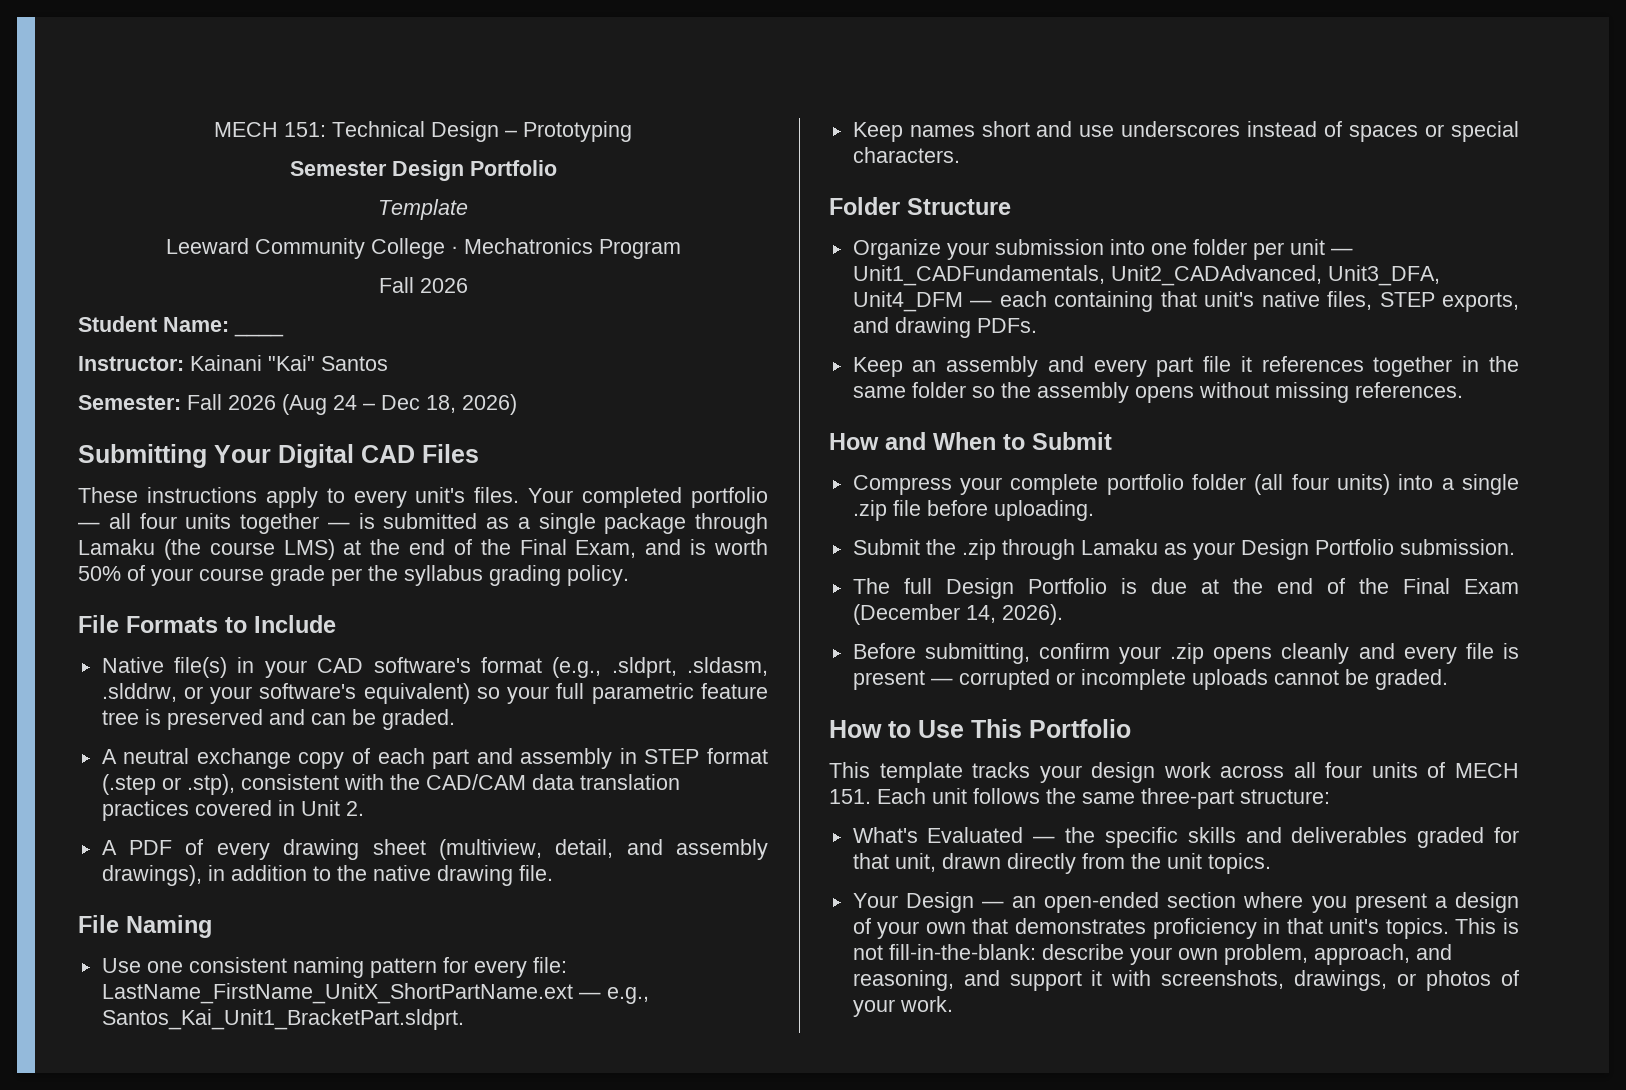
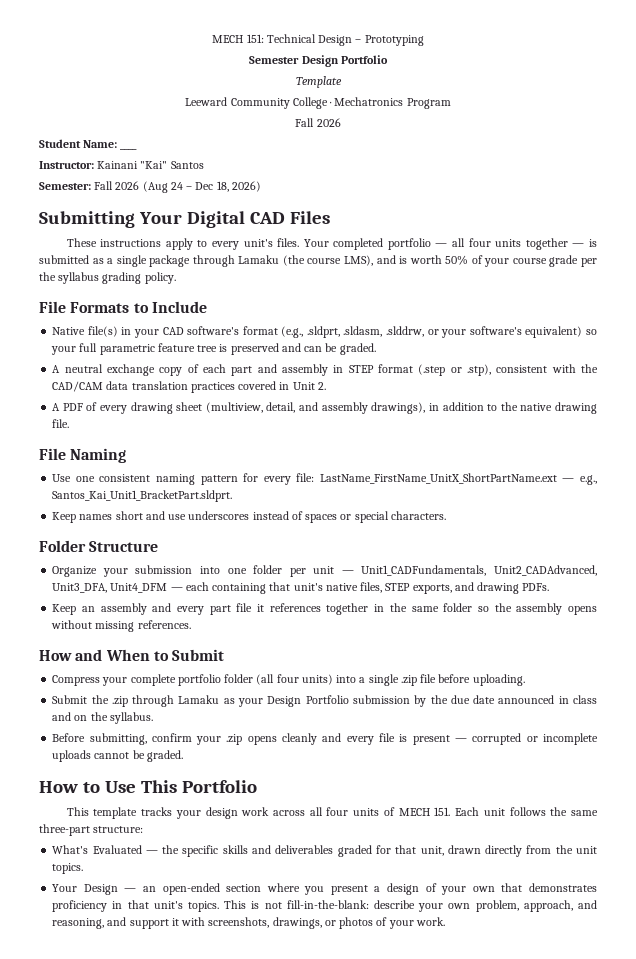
[283,539,637,560] LMS) at the end of the Final Exam, -> [343,255,373,266] LMS),
[1399,539,1515,555] [852,578,1520,599] [852,604,1063,625] submission. // The full Design Portfolio is due at the end of the Final Exam (December 14, 2026). -> [352,695,597,707] [52,712,153,724] submission by the due date announced in class and on the syllabus.

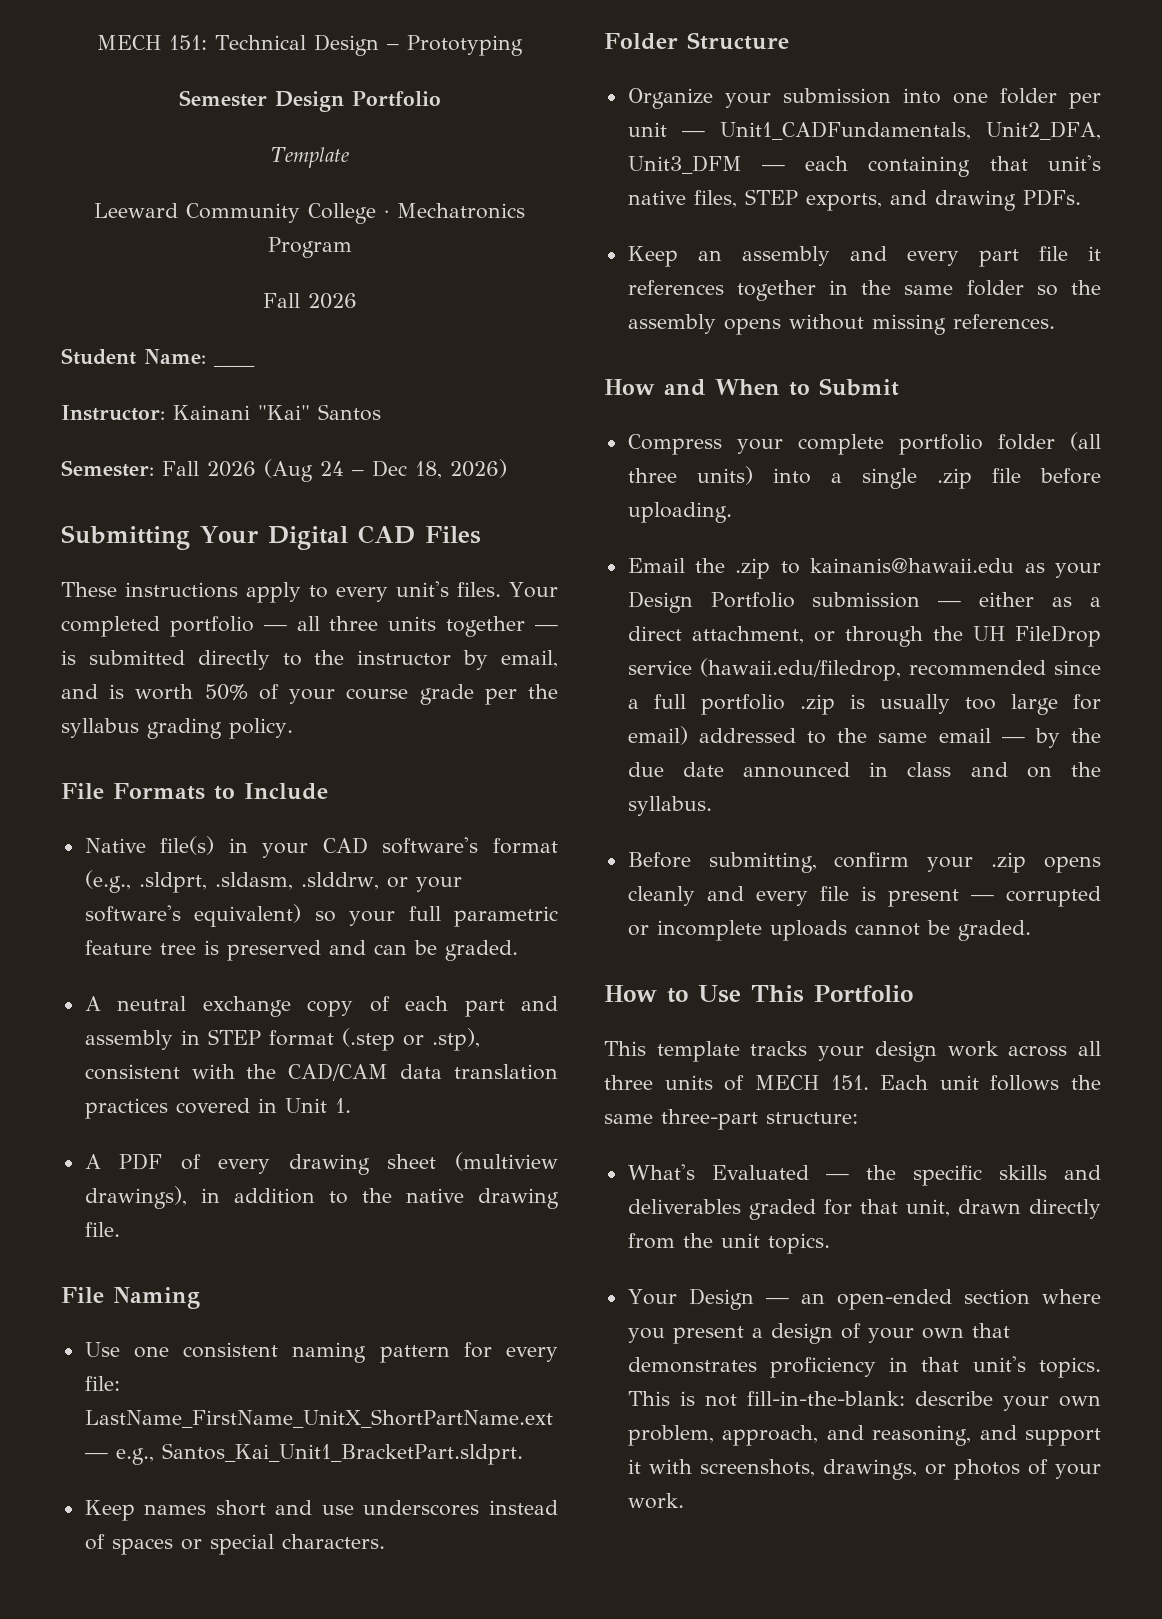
[468,238,491,247] four -> [329,616,379,631] three
[92,255,373,267] as a single package through Lamaku (the course LMS), -> [197,650,558,670] directly to the instructor by email,
[317,382,326,390] 2. -> [334,1098,351,1113] 1.
[205,402,368,414] (multiview, detail, and assembly -> [455,1152,558,1171] (multiview
[493,565,597,576] [52,583,168,593] Unit2_CADAdvanced, Unit3_DFA, Unit4_DFM -> [986,121,1102,140] [627,155,742,174] Unit2_DFA, Unit3_DFM
[276,674,299,683] four -> [627,468,677,483] three
[52,695,88,704] Submit -> [627,558,685,573] Email
[132,695,220,707] through Lamaku -> [780,558,1015,574] to kainanis@hawaii.edu
(410, 699) none -> [938,592,1101,607] [627,625,1101,647] [627,658,1101,681] [627,694,1101,715] [627,726,1025,745] — either as a direct attachment, or through the UH FileDrop service (hawaii.edu/filedrop, recommended since a full portfolio .zip is usually too large for email) addressed to the same email —
[326,807,349,816] four -> [604,1075,653,1090] three

